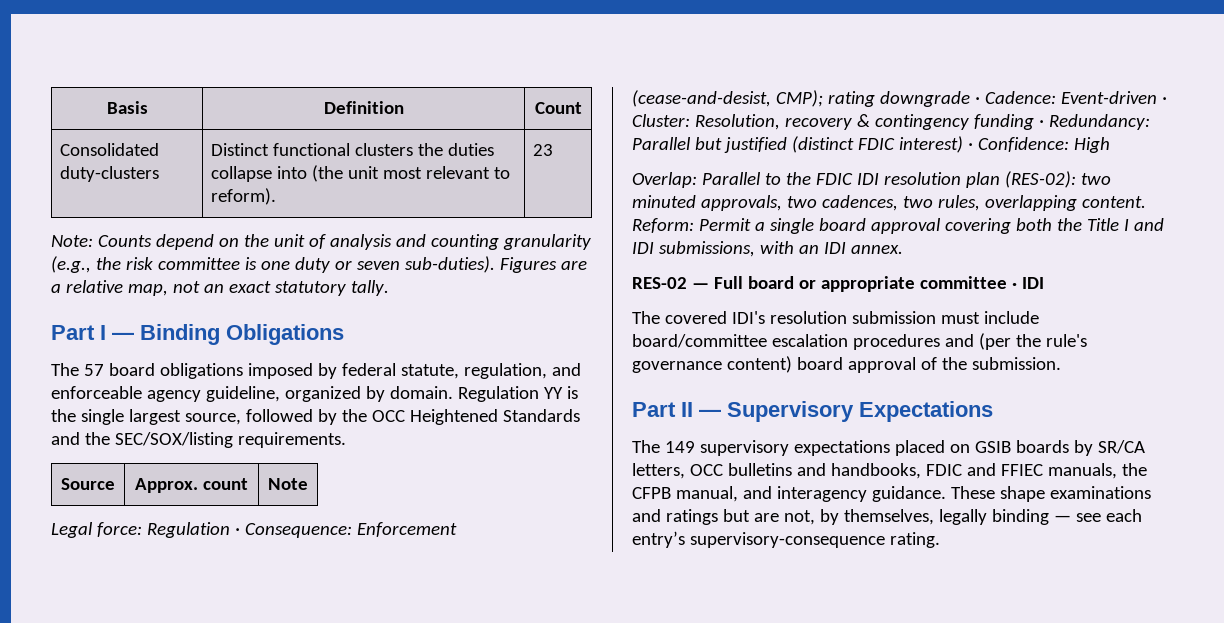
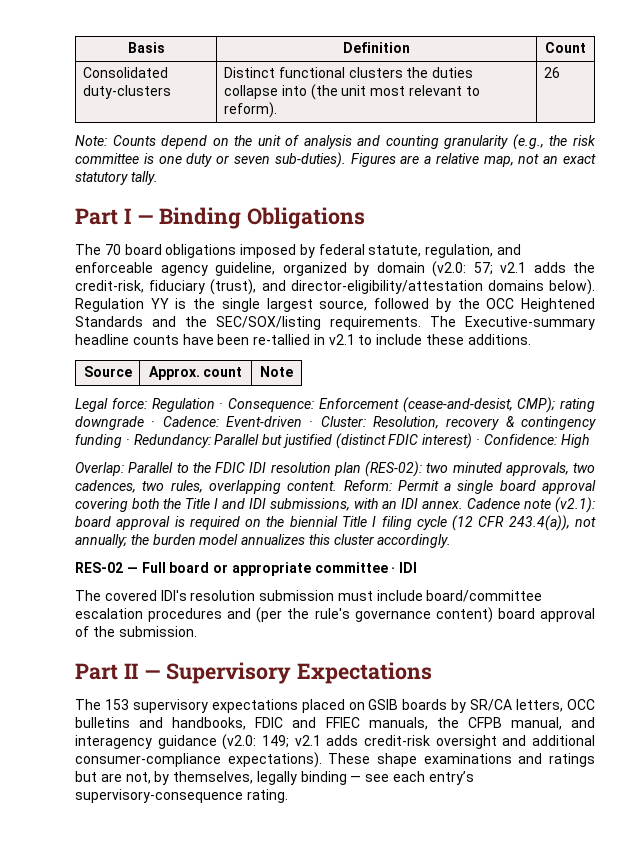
[533,144,554,156] 23 -> [543,67,560,78] 26
[83,364,104,376] 57 -> [104,244,121,255] 70
[389,386,453,399] domain. -> [376,261,595,277] [75,279,595,295] domain (v2.0: 57; v2.1 adds the credit-risk, fiduciary (trust), and director-eligibility/attestation domains below).
(346, 440) none -> [430,316,595,330] [75,334,531,345] The Executive-summary headline counts have been re-tallied in v2.1 to include these additions.
(903, 249) none -> [467,497,595,513] [75,515,596,531] [75,534,452,548] Cadence note (v2.1): board approval is required on the biennial Title I filing cycle (12 CFR 243.4(a)), not annually; the burden model annualizes this cluster accordingly.
[664,441,695,453] 149 -> [104,699,129,710] 153
[871,486,946,502] guidance. -> [157,734,595,750] [75,752,322,768] guidance (v2.0: 149; v2.1 adds credit-risk oversight and additional consumer-compliance expectations).

